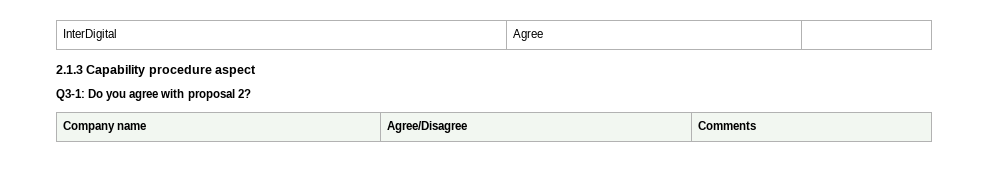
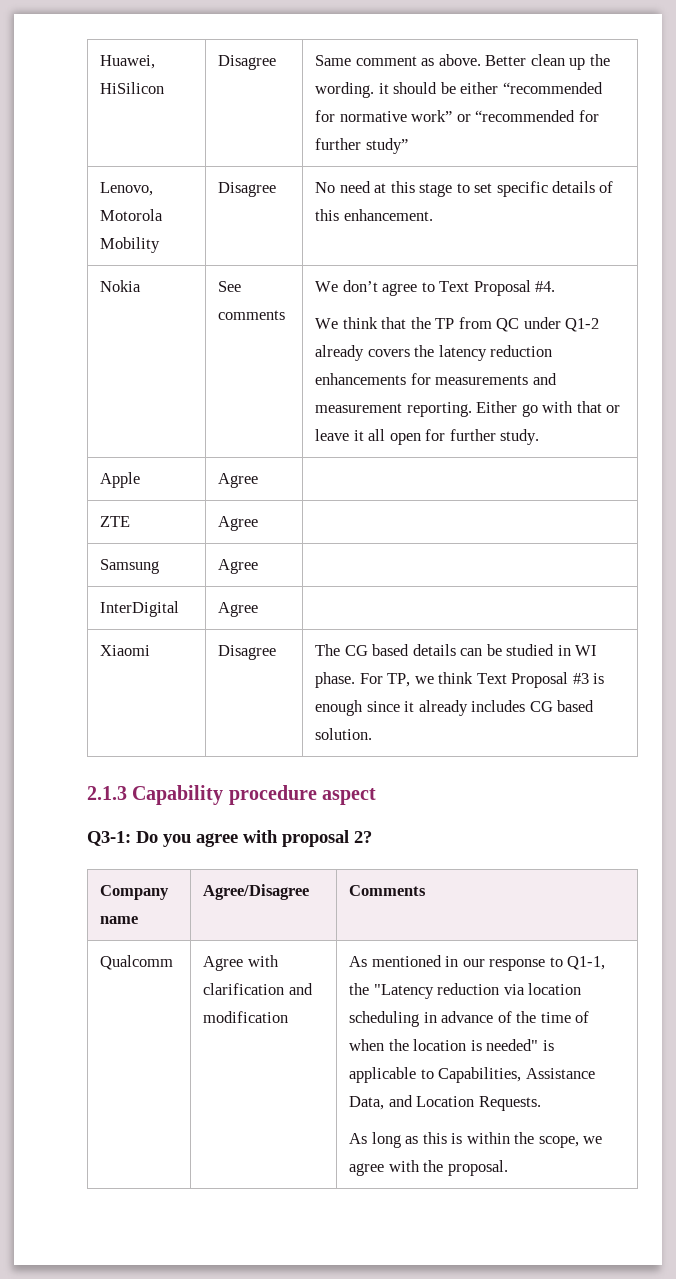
[63,29,118,41] [513,29,544,41] InterDigital | Agree | -> [100,55,156,69] [100,82,165,94] [218,55,277,70] [315,54,610,70] [315,82,603,98] [315,110,599,122] [315,138,408,154] [100,182,154,196] [100,209,164,221] [100,237,161,253] [218,182,277,197] [315,181,614,197] [315,209,433,221] [100,280,142,292] [218,281,242,292] [218,310,286,320] [315,280,556,296] [315,317,599,332] [315,345,553,361] [315,373,557,385] [315,401,621,417] [315,429,540,445] [100,472,141,488] [218,473,259,488] [100,516,131,527] [218,516,259,531] [100,559,160,574] [218,559,259,574] [100,601,180,617] [218,602,259,617] [100,645,151,656] [218,645,277,660] [315,644,597,656] [315,672,604,688] [315,700,595,716] [315,728,373,740] Huawei, HiSilicon | Disagree | Same comment as above. Better clean up the wording. it should be either “recommended for normative work” or “recommended for further study” // Lenovo, Motorola Mobility | Disagree | No need at this stage to set specific details of this enhancement. // Nokia | See comments | We don’t agree to Text Proposal #4. // We think that the TP from QC under Q1-2 already covers the latency reduction enhancements for measurements and measurement reporting. Either go with that or leave it all open for further study. // Apple | Agree | // ZTE | Agree | // Samsung | Agree | // InterDigital | Agree | // Xiaomi | Disagree | The CG based details can be studied in WI phase. For TP, we think Text Proposal #3 is enough since it already includes CG based solution.
(757, 125) none -> [100,955,174,970] [203,955,279,971] [203,983,313,995] [203,1011,289,1023] [349,955,606,971] [349,983,582,999] [349,1011,590,1027] [349,1039,554,1051] [349,1067,595,1083] [349,1095,541,1111] [349,1132,602,1148] [349,1160,508,1176] // Qualcomm | Agree with clarification and modification | As mentioned in our response to Q1-1, the "Latency reduction via location scheduling in advance of the time of when the location is needed" is applicable to Capabilities, Assistance Data, and Location Requests. // As long as this is within the scope, we agree with the proposal.

